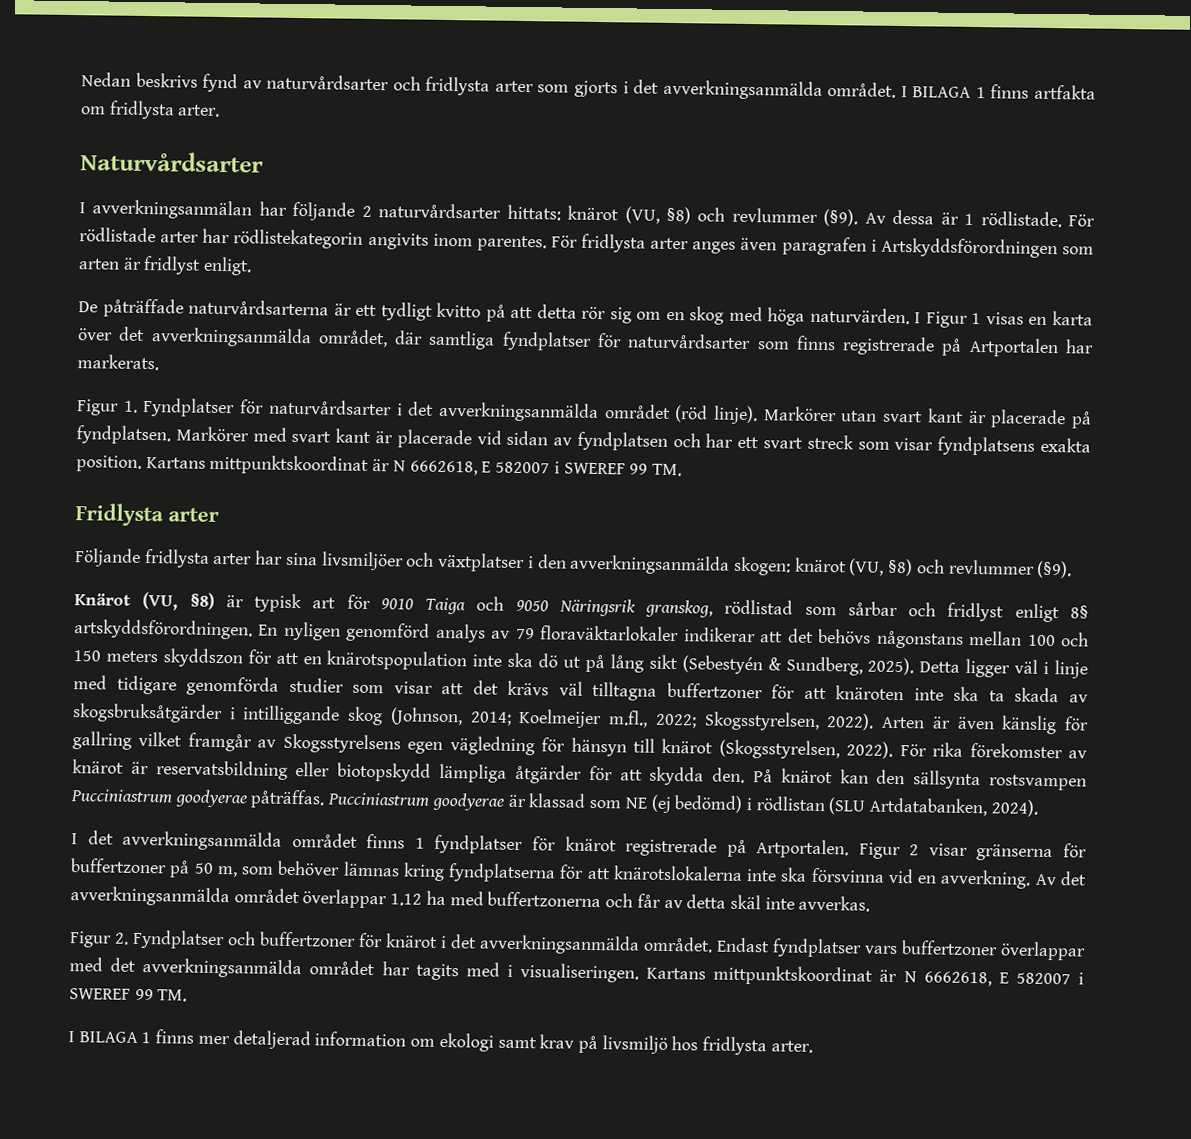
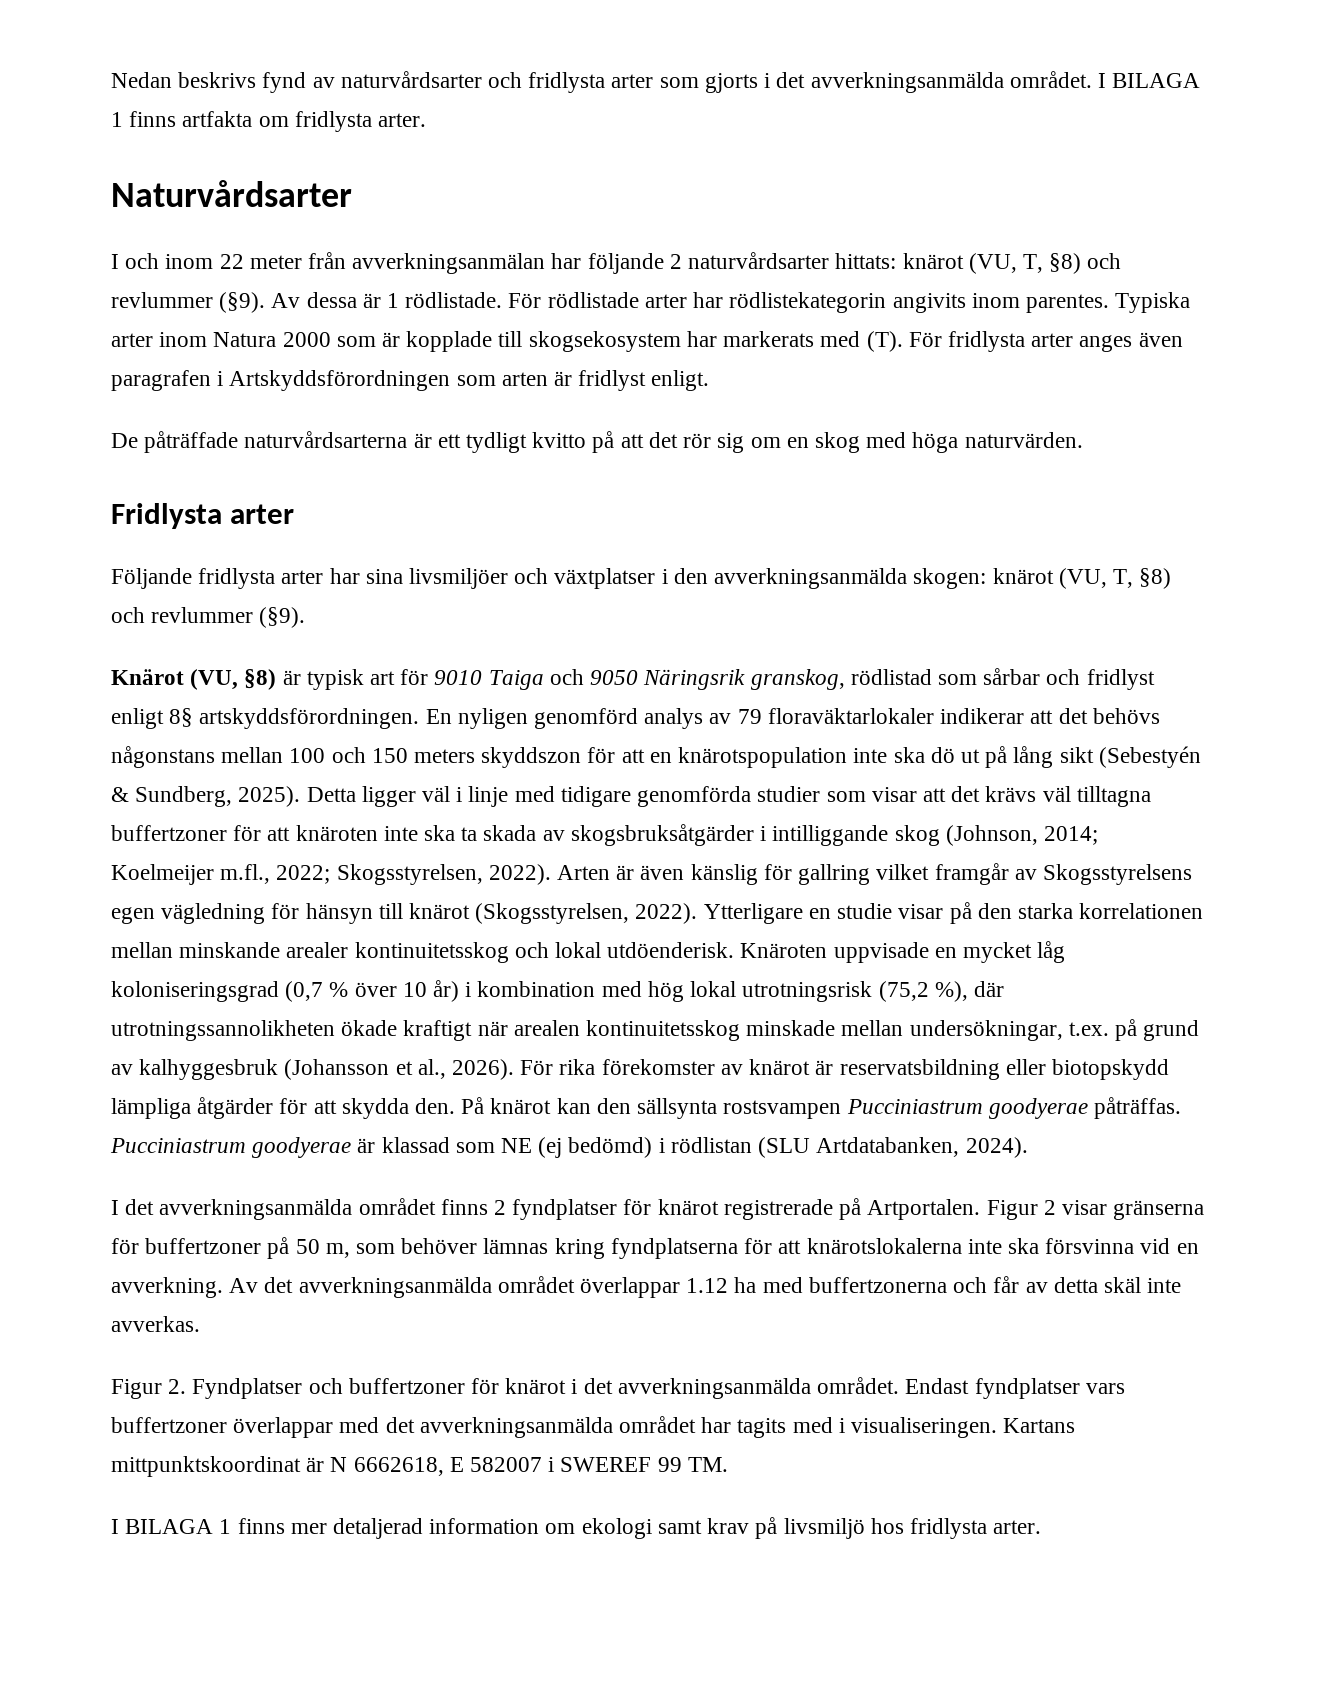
(86, 208) none -> [125,252,347,269] och inom 22 meter från
(660, 215) none -> [1022,254,1043,273] T,
(547, 243) none -> [1115,292,1191,313] [111,331,903,352] Typiska arter inom Natura 2000 som är kopplade till skogsekosystem har markerats med (T).
[536,304,577,319] detta -> [648,432,678,448] det
[914,311,1093,328] [77,326,1095,358] [77,354,159,371] [77,397,1093,429] [76,425,1091,456] [76,454,682,477] I Figur 1 visas en karta över det avverkningsanmälda området, där samtliga fyndplatser för naturvårdsarter som finns registrerade på Artportalen har markerats. // Figur 1. Fyndplatser för naturvårdsarter i det avverkningsanmälda området (röd linje). Markörer utan svart kant är placerade på fyndplatsen. Markörer med svart kant är placerade vid sidan av fyndplatsen och har ett svart streck som visar fyndplatsens exakta position. Kartans mittpunktskoordinat är N 6662618, E 582007 i SWEREF 99 TM. -> (1083, 440) none
(885, 567) none -> [1112,569,1133,588] T,
(894, 750) none -> [703,902,1204,924] [111,941,1066,963] [111,980,1004,1002] [111,1019,1200,1041] [111,1059,515,1080] Ytterligare en studie visar på den starka korrelationen mellan minskande arealer kontinuitetsskog och lokal utdöenderisk. Knäroten uppvisade en mycket låg koloniseringsgrad (0,7 % över 10 år) i kombination med hög lokal utrotningsrisk (75,2 %), där utrotningssannolikheten ökade kraftigt när arealen kontinuitetsskog minskade mellan undersökningar, t.ex. på grund av kalhyggesbruk (Johansson et al., 2026).
[414,837,425,849] 1 -> [494,1200,507,1215] 2

